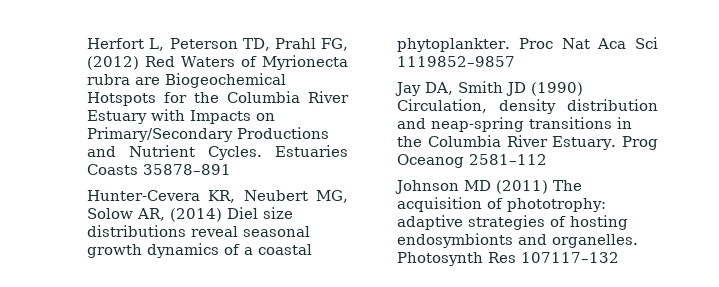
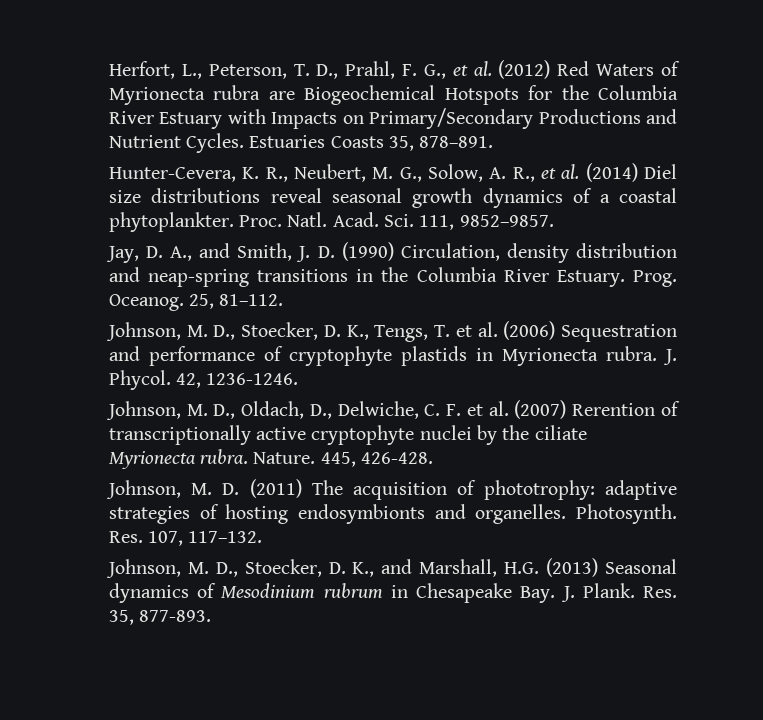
[87,38,348,51] Herfort L, Peterson TD, Prahl FG, -> [108,61,492,79] Herfort, L., Peterson, T. D., Prahl, F. G., et al.
[143,164,232,175] [87,190,348,203] [87,208,166,221] 35878–891 // Hunter-Cevera KR, Neubert MG, Solow AR, -> [389,136,494,151] [108,164,580,182] 35, 878–891. // Hunter-Cevera, K. R., Neubert, M. G., Solow, A. R., et al.
[518,37,658,49] [397,56,516,67] [395,81,527,96] Proc Nat Aca Sci 1119852–9857 // Jay DA, Smith JD -> [239,212,554,230] [105,243,335,263] Proc. Natl. Acad. Sci. 111, 9852–9857. // Jay, D. A., and Smith, J. D.
[622,136,658,150] [397,154,548,168] [395,180,492,194] Prog Oceanog 2581–112 // Johnson MD -> [633,270,677,287] [108,294,284,311] [105,321,677,342] [108,346,677,366] [108,370,299,390] [105,400,680,420] [108,425,587,445] [108,449,434,469] [105,480,240,499] Prog. Oceanog. 25, 81–112. // Johnson, M. D., Stoecker, D. K., Tengs, T. et al. (2006) Sequestration and performance of cryptophyte plastids in Myrionecta rubra. J. Phycol. 42, 1236-1246. // Johnson, M. D., Oldach, D., Delwiche, C. F. et al. (2007) Rerention of transcriptionally active cryptophyte nuclei by the ciliate Myrionecta rubra. Nature. 445, 426-428. // Johnson, M. D.
[397,252,620,266] Photosynth Res 107117–132 -> [576,504,677,524] [108,531,263,546] [105,558,677,578] [108,583,677,603] [108,610,212,625] Photosynth. Res. 107, 117–132. // Johnson, M. D., Stoecker, D. K., and Marshall, H.G. (2013) Seasonal dynamics of Mesodinium rubrum in Chesapeake Bay. J. Plank. Res. 35, 877-893.

